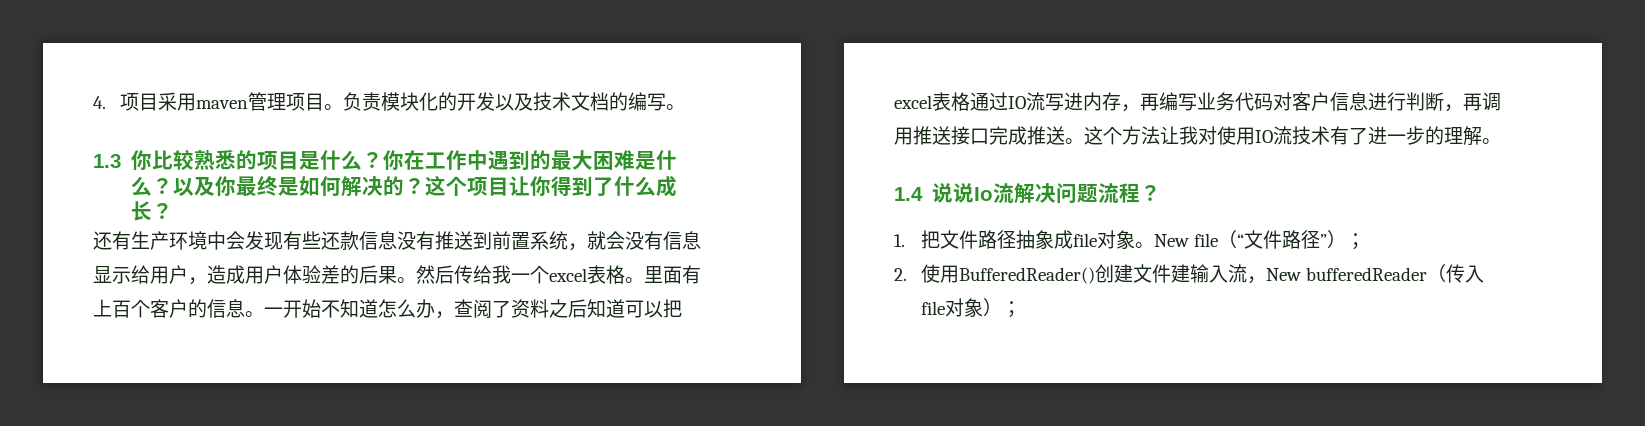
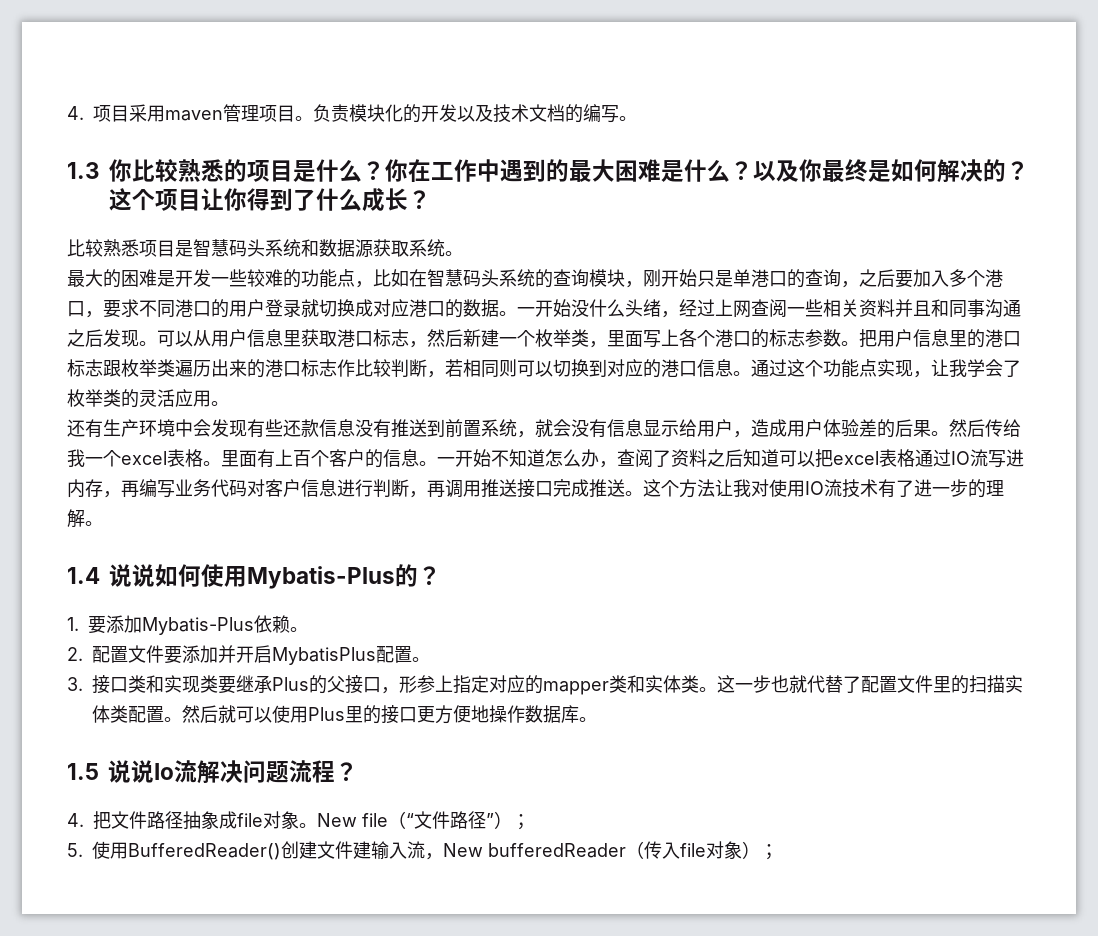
(173, 211) none -> [67,239,463,258] [67,269,1003,288] [67,299,1021,318] [67,329,1021,348] [67,359,1021,378] [67,389,229,408] // 比较熟悉项目是智慧码头系统和数据源获取系统。 // 最大的困难是开发一些较难的功能点，比如在智慧码头系统的查询模块，刚开始只是单港口的查询，之后要加入多个港口，要求不同港口的用户登录就切换成对应港口的数据。一开始没什么头绪，经过上网查阅一些相关资料并且和同事沟通之后发现。可以从用户信息里获取港口标志，然后新建一个枚举类，里面写上各个港口的标志参数。把用户信息里的港口标志跟枚举类遍历出来的港口标志作比较判断，若相同则可以切换到对应的港口信息。通过这个功能点实现，让我学会了枚举类的灵活应用。
(974, 193) none -> [155,564,441,589] [67,615,308,635] [67,645,430,665] [67,675,1023,695] [92,705,597,724] [67,760,154,783] 如何使用Mybatis-Plus的？ // 1.要添加Mybatis-Plus依赖。 // 2.配置文件要添加并开启MybatisPlus配置。 // 3.接口类和实现类要继承Plus的父接口，形参上指定对应的mapper类和实体类。这一步也就代替了配置文件里的扫描实体类配置。然后就可以使用Plus里的接口更方便地操作数据库。 // 1.5说说
[894,234,905,247] 1. -> [67,813,84,827] 4.
[894,268,907,281] 2. -> [67,843,83,857] 5.

